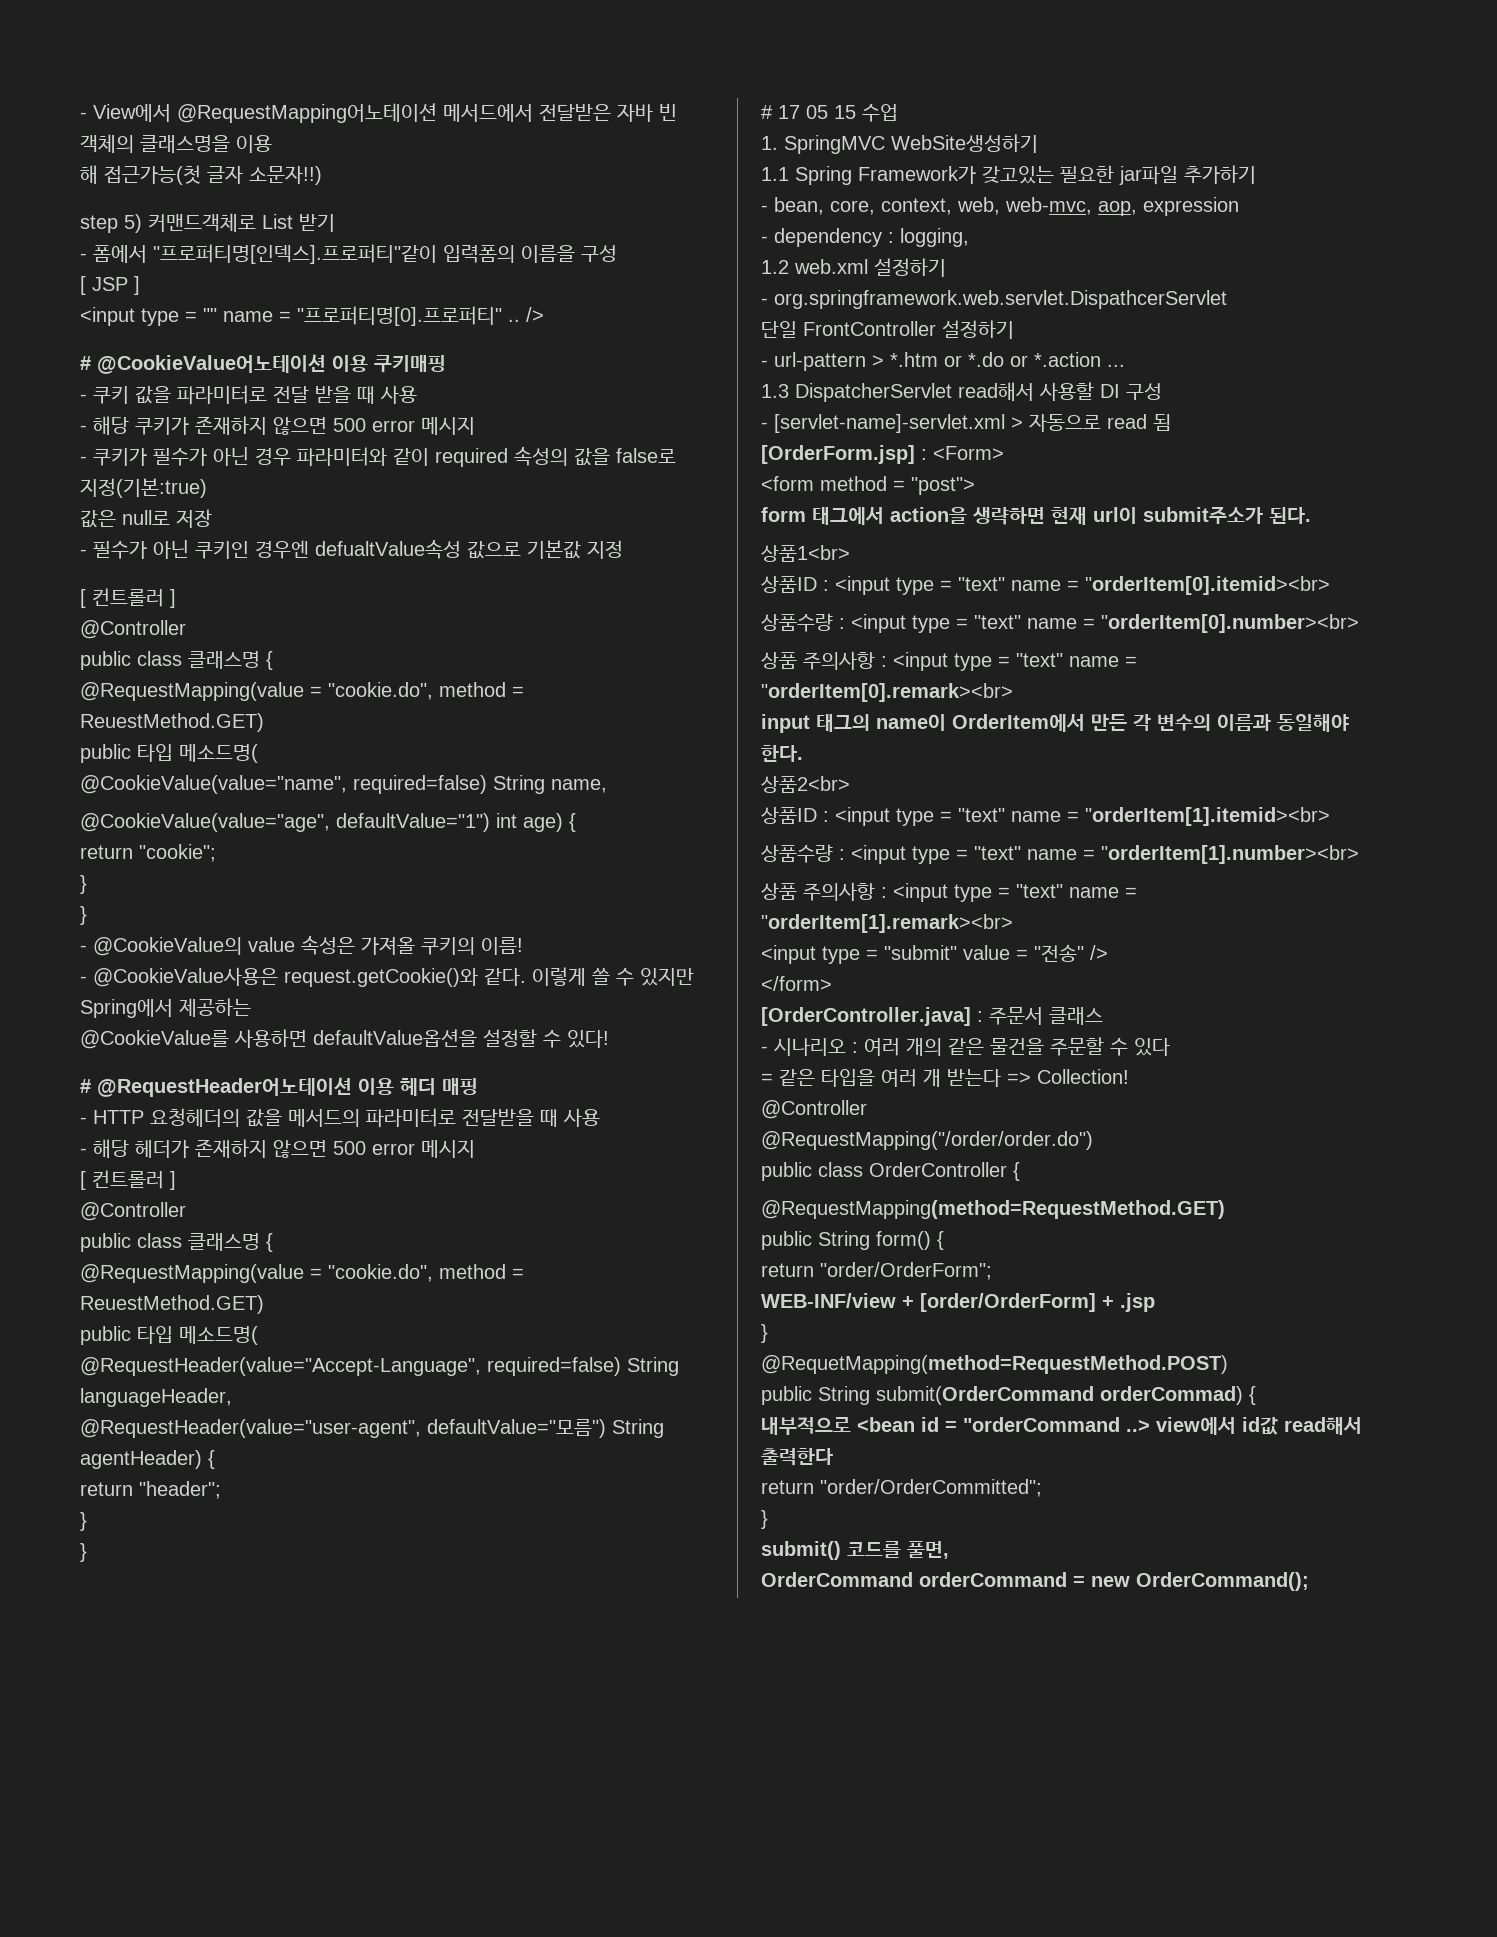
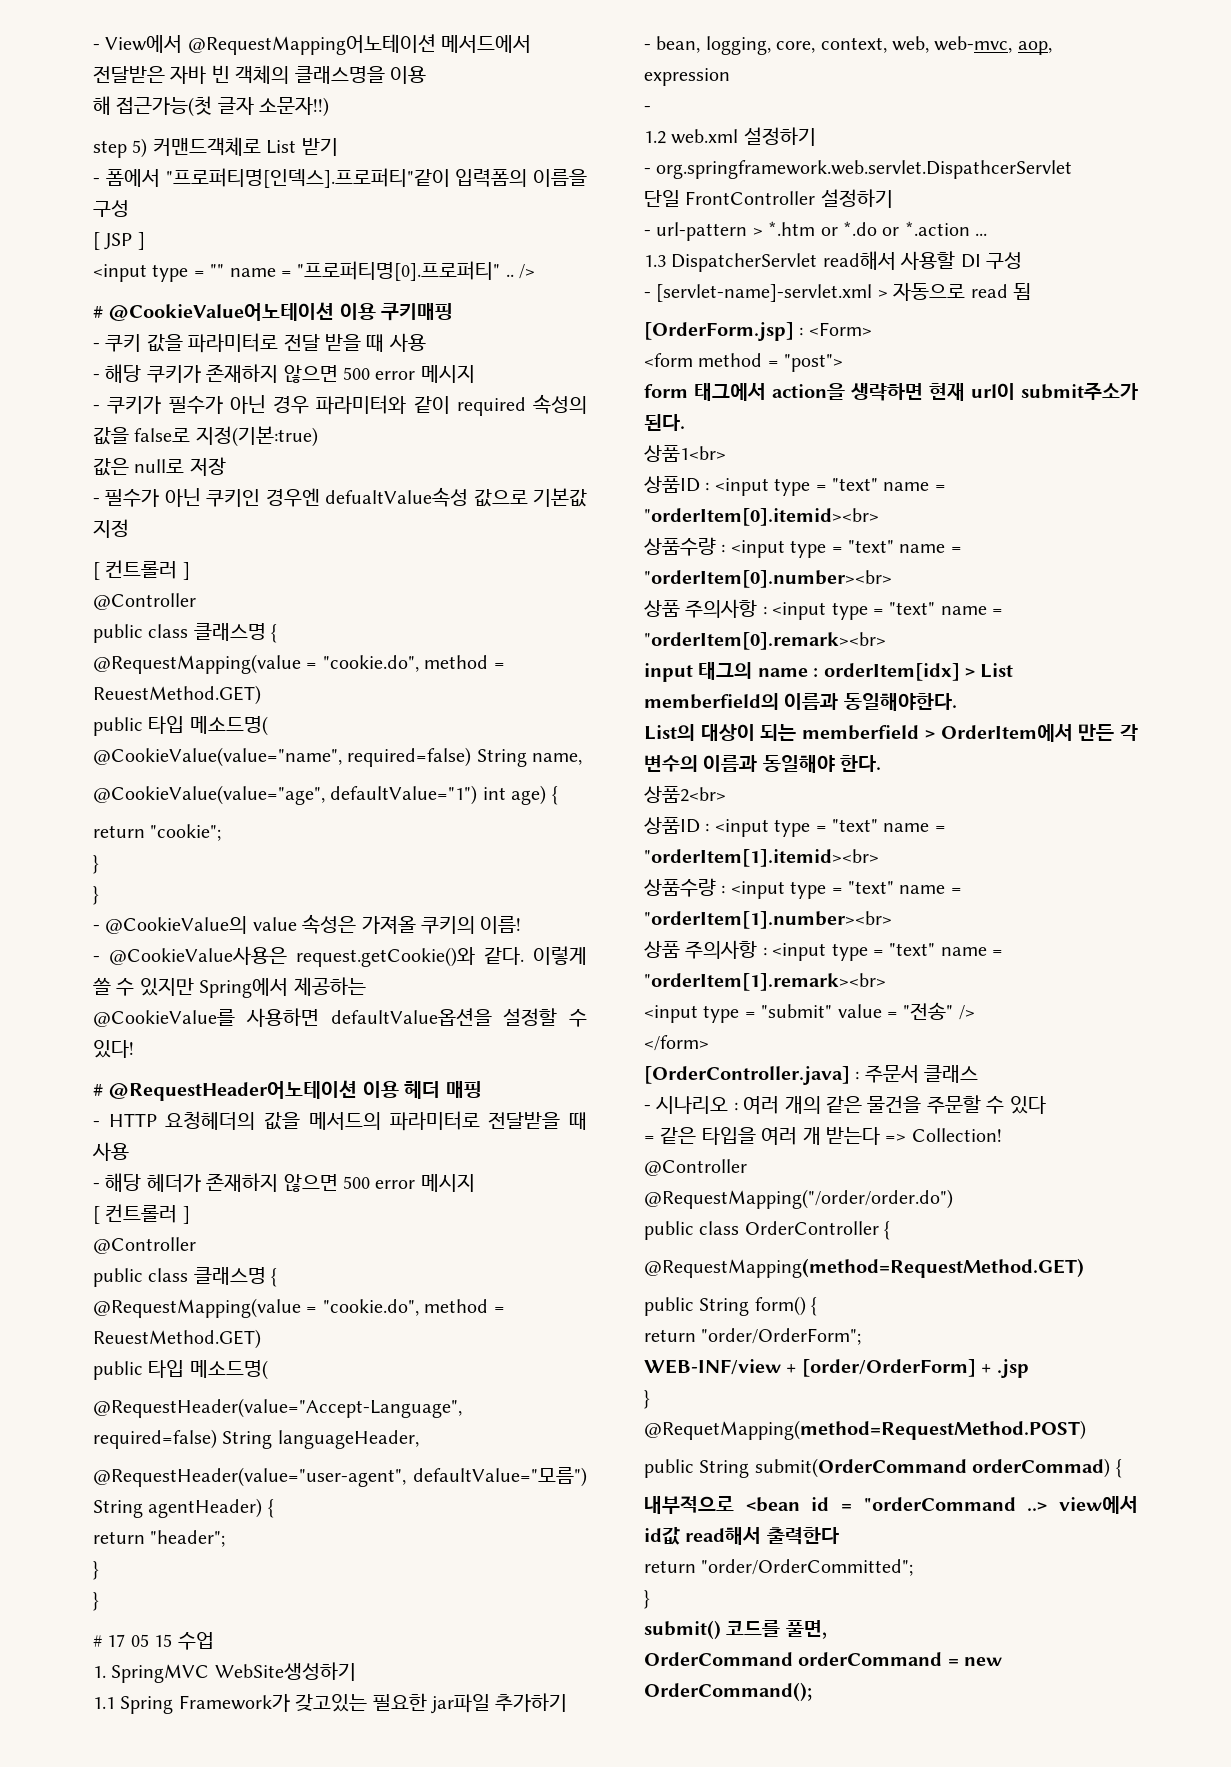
(824, 206) none -> [705,36,771,55] logging,
[774,228,969,247] dependency : logging, -> (651, 109) none
[876,714,946,731] name이 -> [757,663,1014,681] [644,693,957,711] [644,724,935,741] name : orderItem[idx] > List memberfield의 이름과 동일해야한다. // List의 대상이 되는 memberfield >

